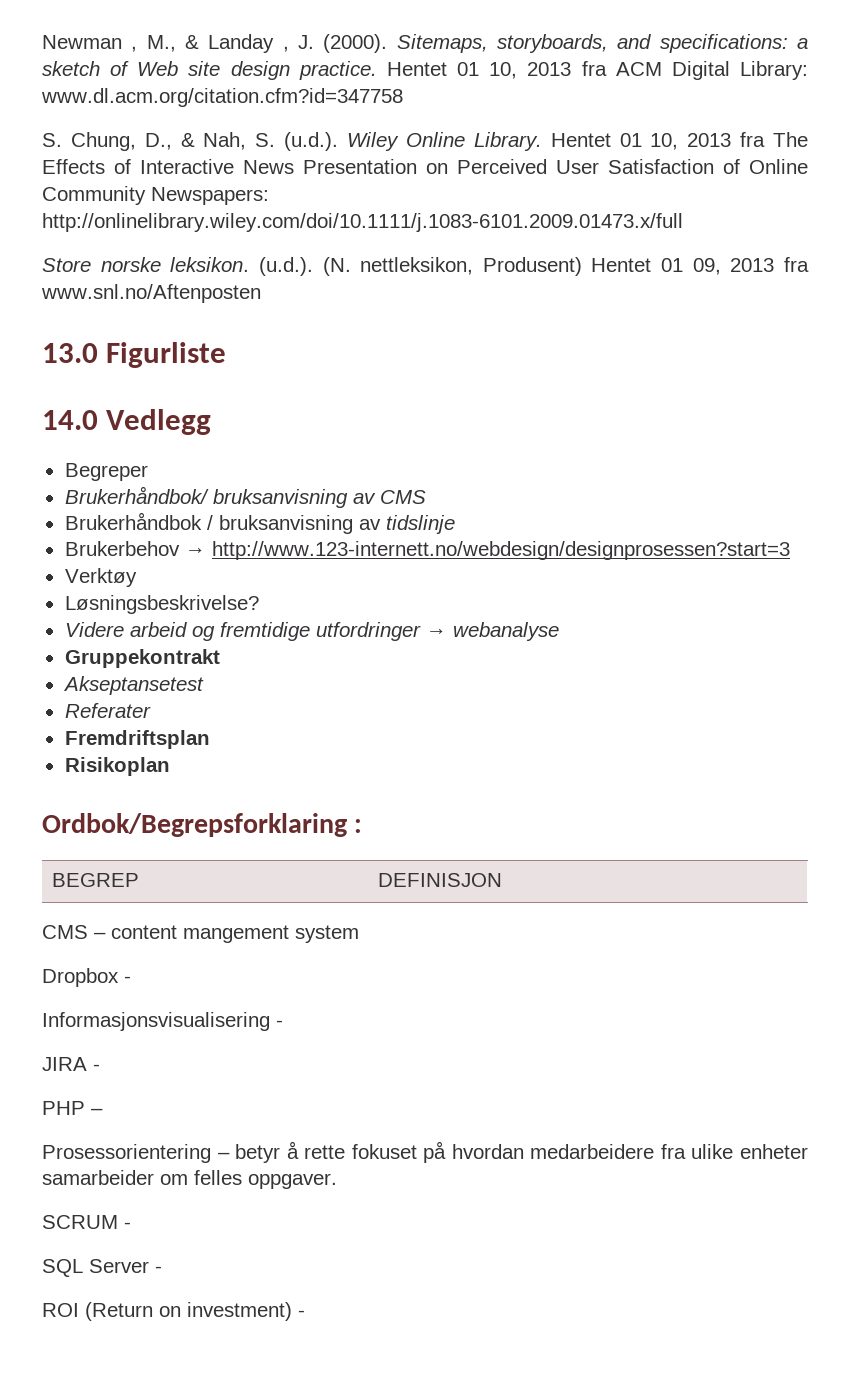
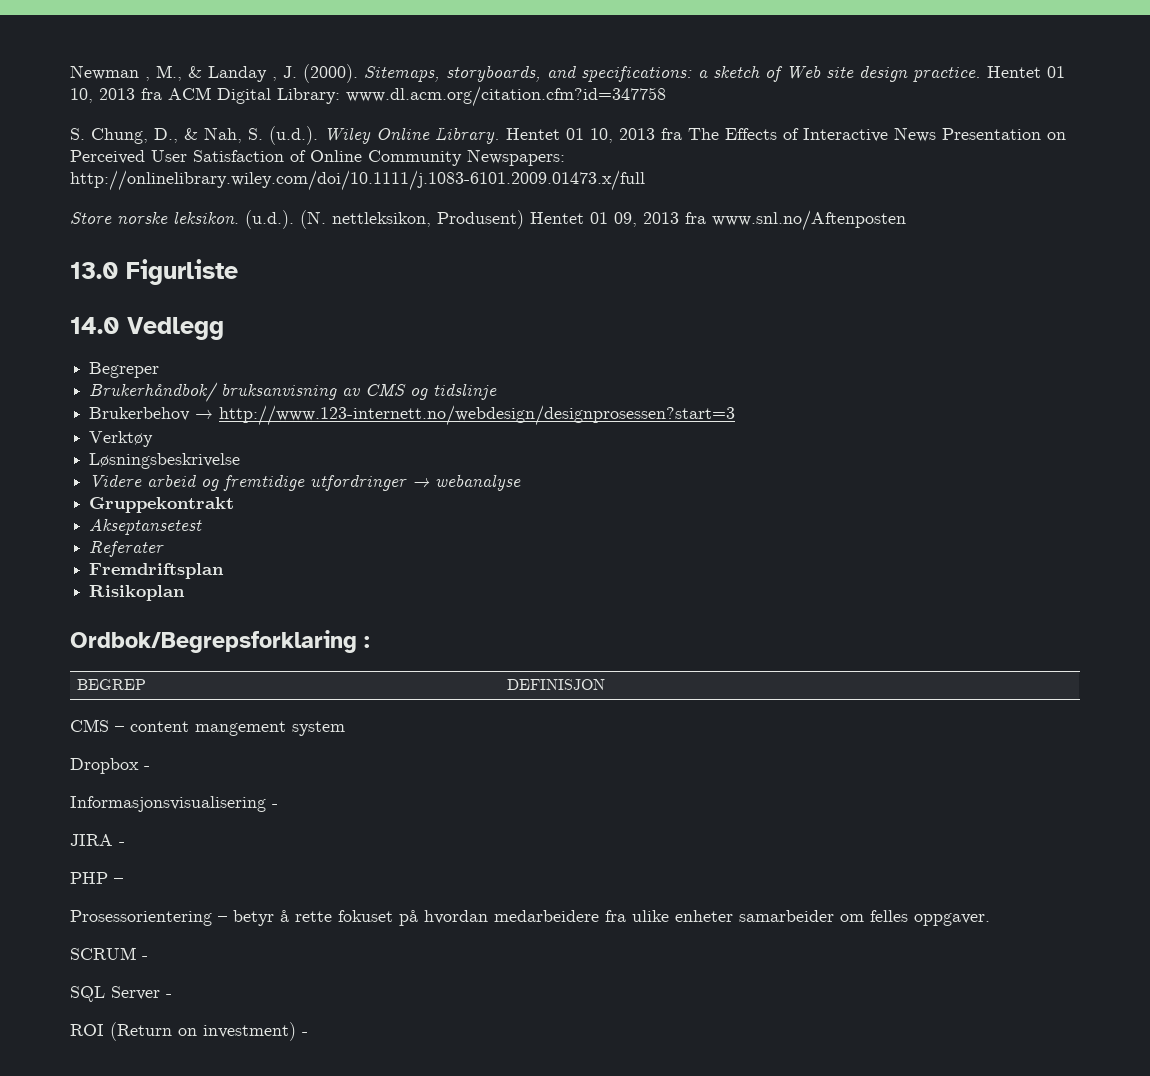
[64,512,381,534] // Brukerhåndbok / bruksanvisning av -> [410,388,429,400] og
[64,595,259,614] Løsningsbeskrivelse? -> [89,453,241,469] Løsningsbeskrivelse

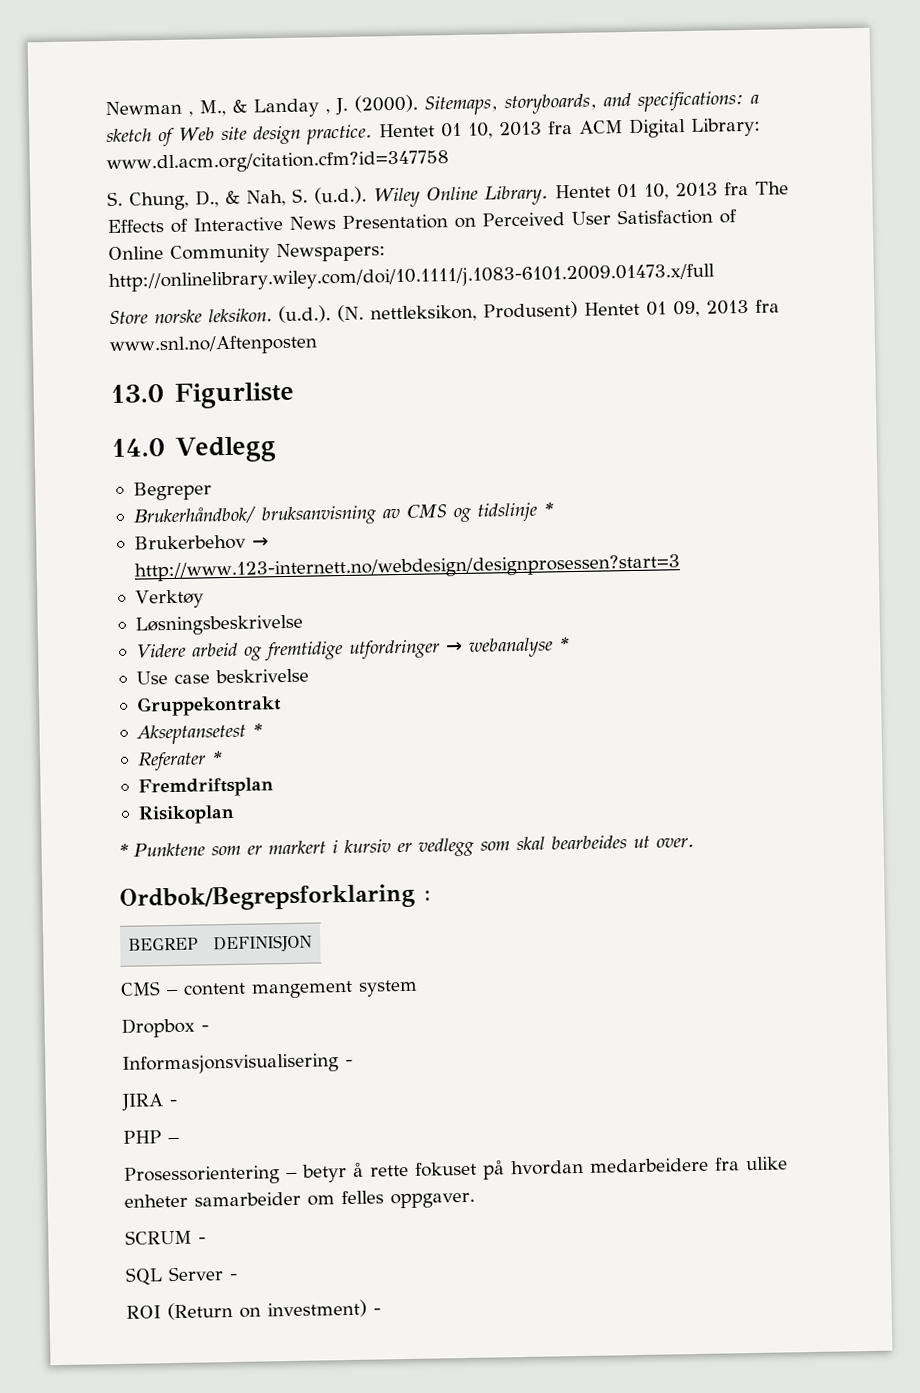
(498, 391) none -> [542,502,554,516] *
(522, 482) none -> [557,637,570,651] [135,668,309,685] * // Use case beskrivelse
(203, 526) none -> [251,723,263,737] *
(165, 549) none -> [210,751,223,765] *
(186, 593) none -> [118,835,695,857] // * Punktene som er markert i kursiv er vedlegg som skal bearbeides ut over.

